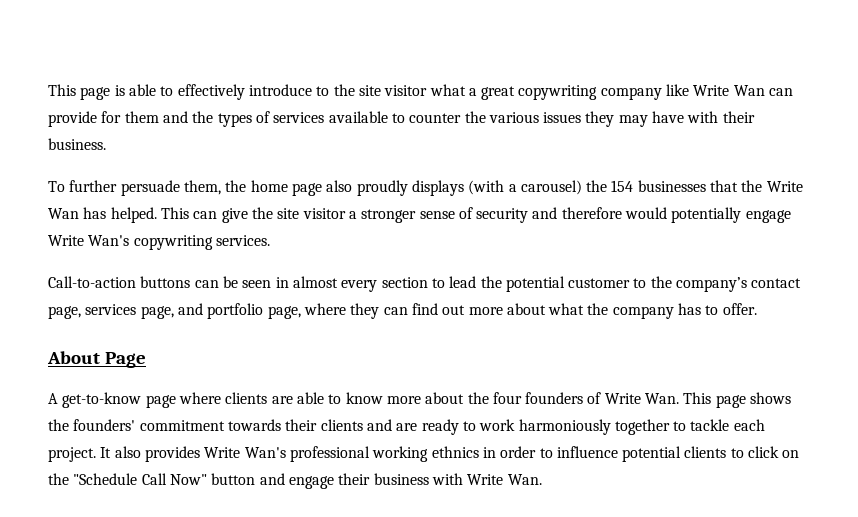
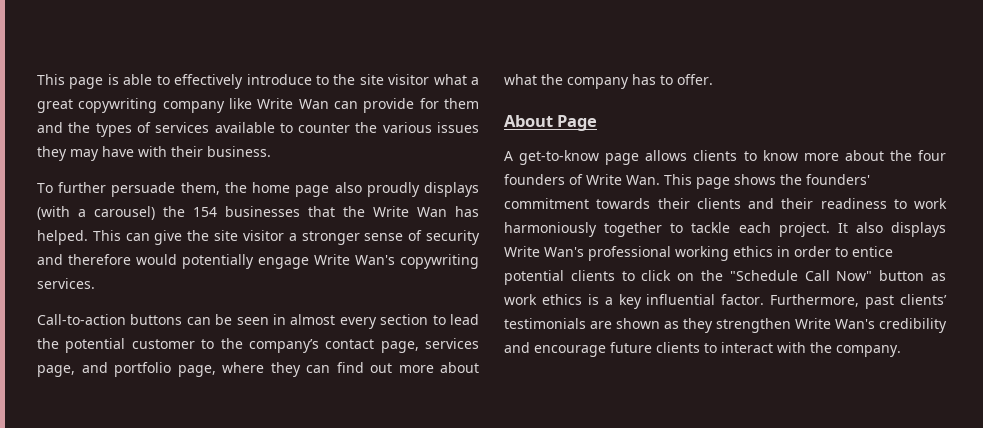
[178,392,324,404] where clients are able -> [645,150,738,161] allows clients
[396,419,459,435] are ready -> [781,198,887,209] their readiness
[144,446,200,462] provides -> [891,222,946,237] displays
[431,446,479,458] ethnics -> [733,246,773,257] ethics
[556,446,618,458] influence -> [852,246,893,257] entice
[259,473,542,489] and engage their business with Write Wan. -> [931,273,947,281] [504,294,947,309] [504,318,947,333] [504,342,901,357] as work ethics is a key influential factor. Furthermore, past clients’ testimonials are shown as they strengthen Write Wan's credibility and encourage future clients to interact with the company.

